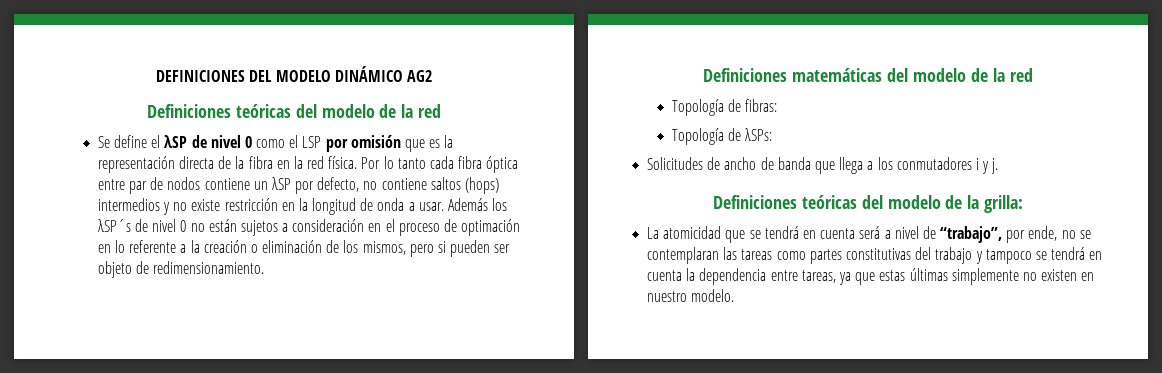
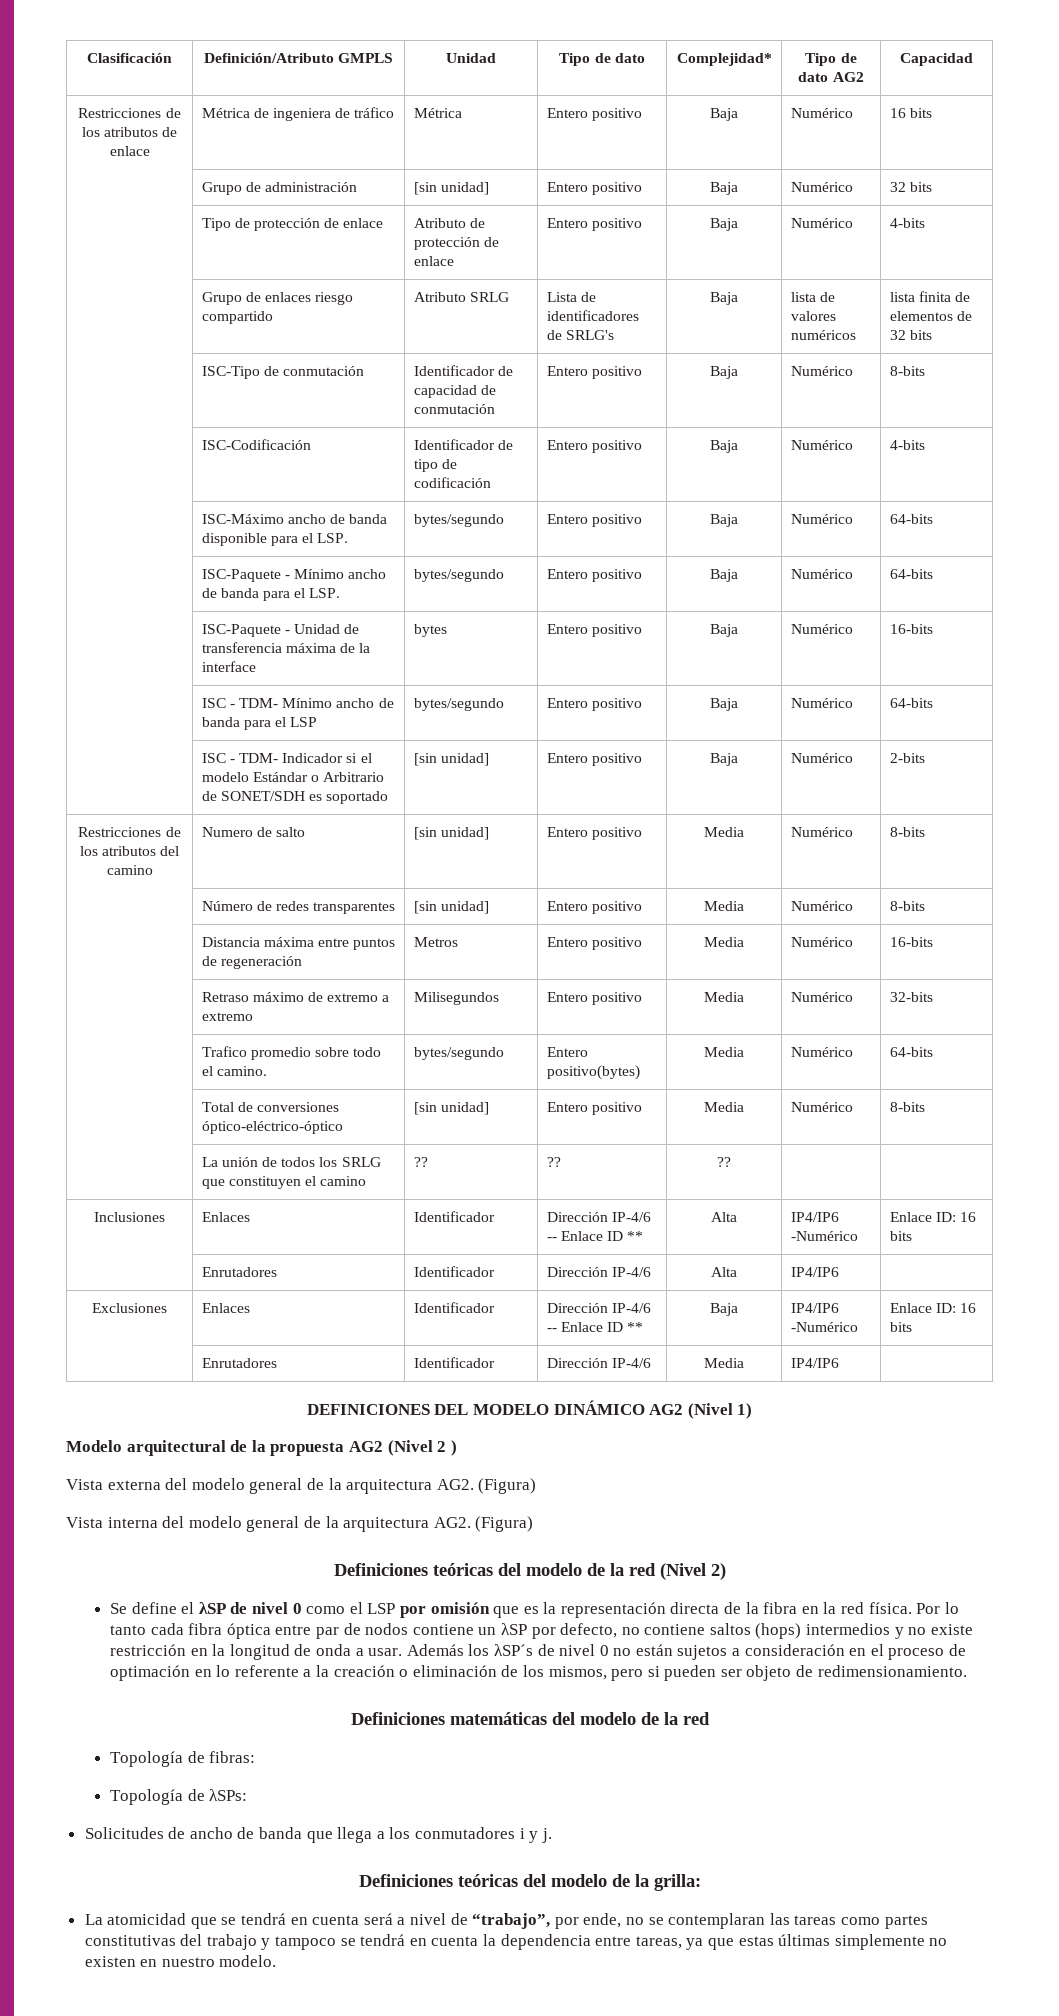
(156, 76) none -> [87,53,172,63] [203,53,394,63] [446,53,496,63] [559,53,645,66] [676,53,772,66] [805,53,857,66] [798,72,864,82] [900,53,973,66] [78,108,181,118] [81,127,178,137] [109,146,150,156] [201,107,395,121] [413,108,462,118] [546,108,642,121] [710,108,738,121] [790,108,853,118] [889,108,932,118] [201,182,358,195] [413,182,489,195] [546,182,642,195] [710,182,738,195] [790,182,853,192] [889,182,932,192] [201,218,384,231] [413,218,485,228] [413,237,499,250] [413,256,454,266] [546,218,642,231] [710,218,738,231] [790,218,853,228] [889,218,925,228] [201,292,354,305] [201,311,273,324] [413,292,509,302] [546,292,596,302] [546,310,639,321] [546,330,614,340] [710,292,738,305] [790,292,835,302] [790,311,836,321] [790,330,856,340] [889,291,971,302] [889,311,972,321] [889,330,932,340] [201,366,365,379] [413,365,513,376] [413,385,496,398] [413,404,495,414] [546,366,642,379] [710,366,738,379] [790,366,853,376] [889,366,925,376] [201,439,311,450] [413,439,513,450] [413,459,457,472] [413,477,491,488] [546,440,642,453] [710,440,738,453] [790,440,853,450] [889,440,925,450] [201,514,388,524] [201,533,349,546] [413,514,504,527] [546,514,642,527] [710,514,738,527] [790,514,853,524] [889,514,933,524] [201,569,387,582] [201,588,341,601] [413,569,504,582] [546,569,642,582] [710,569,738,582] [790,569,853,579] [889,569,933,579] [201,624,360,637] [201,642,371,653] [201,661,256,672] [413,624,447,637] [546,624,642,637] [710,624,738,637] [790,624,853,634] [889,624,933,634] [201,698,394,708] [201,717,318,730] [413,698,504,711] [546,698,642,711] [710,698,738,711] [790,698,853,708] [889,698,933,708] [201,753,372,763] [201,772,385,782] [201,791,389,804] [413,753,489,766] [546,753,642,766] [710,753,738,766] [790,753,853,763] [889,753,925,763] [78,827,181,837] [79,846,180,856] [106,865,153,875] [201,827,306,837] [413,827,489,840] [546,827,642,840] [704,827,744,837] [790,827,853,837] [889,827,925,837] [201,901,396,914] [413,901,489,914] [546,901,642,914] [704,901,744,911] [790,901,853,911] [889,901,925,911] [201,937,396,950] [201,956,302,969] [413,937,458,947] [546,937,642,950] [704,937,744,947] [790,937,853,947] [889,937,933,947] [201,992,390,1002] [201,1012,253,1021] [413,992,499,1005] [546,992,642,1005] [704,992,744,1002] [790,992,853,1002] [889,992,933,1002] [201,1046,382,1060] [201,1066,267,1076] [413,1047,504,1060] [546,1047,588,1057] [546,1065,640,1080] [704,1047,744,1057] [790,1047,853,1057] [889,1047,933,1057] [201,1102,340,1112] [201,1121,343,1134] [413,1102,489,1115] [546,1102,642,1115] [704,1102,744,1112] [790,1102,853,1112] [889,1102,925,1112] [201,1157,381,1167] [201,1176,367,1189] [413,1157,428,1167] [546,1157,561,1167] [717,1157,731,1167] [94,1212,165,1222] [201,1212,250,1222] [413,1211,495,1222] [546,1212,651,1222] [546,1231,644,1241] [711,1212,737,1222] [790,1212,839,1222] [790,1231,858,1241] [889,1212,977,1222] [889,1231,912,1241] [201,1267,277,1277] [413,1266,495,1277] [546,1267,651,1277] [711,1267,737,1277] [790,1267,839,1277] [92,1303,167,1313] [201,1303,250,1313] [413,1302,495,1313] [546,1303,651,1313] [546,1322,644,1332] [710,1303,738,1316] [790,1303,839,1313] [790,1322,858,1332] [889,1303,977,1313] [889,1322,912,1332] [201,1358,277,1368] [413,1357,495,1368] [546,1358,651,1368] [704,1358,744,1368] [790,1358,839,1368] Clasificación | Definición/Atributo GMPLS | Unidad | Tipo de dato | Complejidad* | Tipo de dato AG2 | Capacidad // Restricciones de los atributos de enlace | Métrica de ingeniera de tráfico | Métrica | Entero positivo | Baja | Numérico | 16 bits // | Grupo de administración | [sin unidad] | Entero positivo | Baja | Numérico | 32 bits // | Tipo de protección de enlace | Atributo de protección de enlace | Entero positivo | Baja | Numérico | 4-bits // | Grupo de enlaces riesgo compartido | Atributo SRLG | Lista de identificadores de SRLG's | Baja | lista de valores numéricos | lista finita de elementos de 32 bits // | ISC-Tipo de conmutación | Identificador de capacidad de conmutación | Entero positivo | Baja | Numérico | 8-bits // | ISC-Codificación | Identificador de tipo de codificación | Entero positivo | Baja | Numérico | 4-bits // | ISC-Máximo ancho de banda disponible para el LSP. | bytes/segundo | Entero positivo | Baja | Numérico | 64-bits // | ISC-Paquete - Mínimo ancho de banda para el LSP. | bytes/segundo | Entero positivo | Baja | Numérico | 64-bits // | ISC-Paquete - Unidad de transferencia máxima de la interface | bytes | Entero positivo | Baja | Numérico | 16-bits // | ISC - TDM- Mínimo ancho de banda para el LSP | bytes/segundo | Entero positivo | Baja | Numérico | 64-bits // | ISC - TDM- Indicador si el modelo Estándar o Arbitrario de SONET/SDH es soportado | [sin unidad] | Entero positivo | Baja | Numérico | 2-bits // Restricciones de los atributos del camino | Numero de salto | [sin unidad] | Entero positivo | Media | Numérico | 8-bits // | Número de redes transparentes | [sin unidad] | Entero positivo | Media | Numérico | 8-bits // | Distancia máxima entre puntos de regeneración | Metros | Entero positivo | Media | Numérico | 16-bits // | Retraso máximo de extremo a extremo | Milisegundos | Entero positivo | Media | Numérico | 32-bits // | Trafico promedio sobre todo el camino. | bytes/segundo | Entero positivo(bytes) | Media | Numérico | 64-bits // | Total de conversiones óptico-eléctrico-óptico | [sin unidad] | Entero positivo | Media | Numérico | 8-bits // | La unión de todos los SRLG que constituyen el camino | ?? | ?? | ?? | | // Inclusiones | Enlaces | Identificador | Dirección IP-4/6 -- Enlace ID ** | Alta | IP4/IP6 -Numérico | Enlace ID: 16 bits // | Enrutadores | Identificador | Dirección IP-4/6 | Alta | IP4/IP6 | // Exclusiones | Enlaces | Identificador | Dirección IP-4/6 -- Enlace ID ** | Baja | IP4/IP6 -Numérico | Enlace ID: 16 bits // | Enrutadores | Identificador | Dirección IP-4/6 | Media | IP4/IP6 | //
(432, 76) none -> [687,1403,753,1419] [66,1440,457,1456] [66,1478,537,1494] [66,1516,534,1532] (Nivel 1) // Modelo arquitectural de la propuesta AG2 (Nivel 2 ) // Vista externa del modelo general de la arquitectura AG2. (Figura) // Vista interna del modelo general de la arquitectura AG2. (Figura)
(442, 111) none -> [659,1563,726,1580] (Nivel 2)

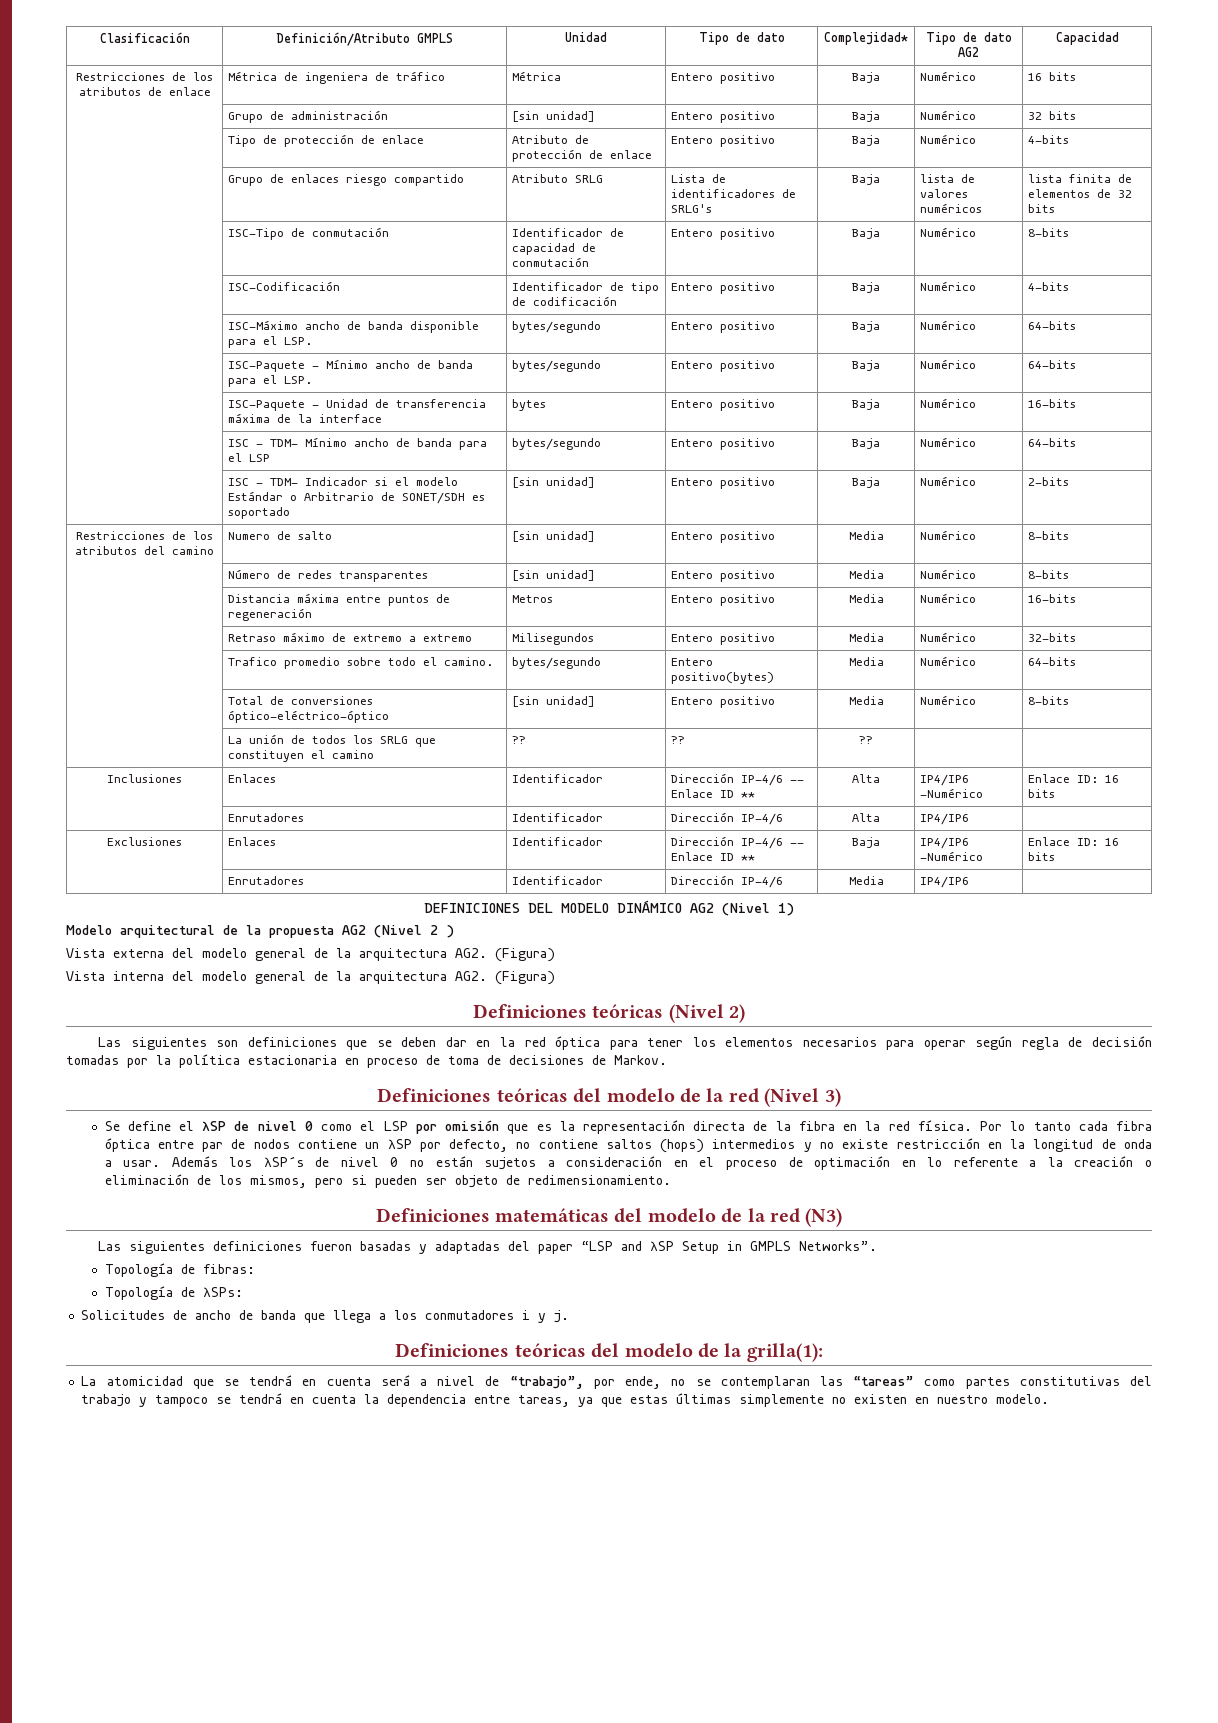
(534, 1524) none -> [472,1004,746,1023] [98,1036,1152,1050] [66,1054,667,1068] // Definiciones teóricas (Nivel 2) // Las siguientes son definiciones que se deben dar en la red óptica para tener los elementos necesarios para operar según regla de decisión tomadas por la política estacionaria en proceso de toma de decisiones de Markov.
[710,1563,726,1580] 2) -> [824,1088,841,1107] 3)
(710, 1718) none -> [805,1208,843,1227] [98,1241,878,1254] (N3) // Las siguientes definiciones fueron basadas y adaptadas del paper “LSP and λSP Setup in GMPLS Networks”.
[653,1874,701,1891] grilla: -> [746,1343,823,1362] grilla(1):
[794,1915,837,1925] tareas -> [853,1376,915,1386] “tareas”

